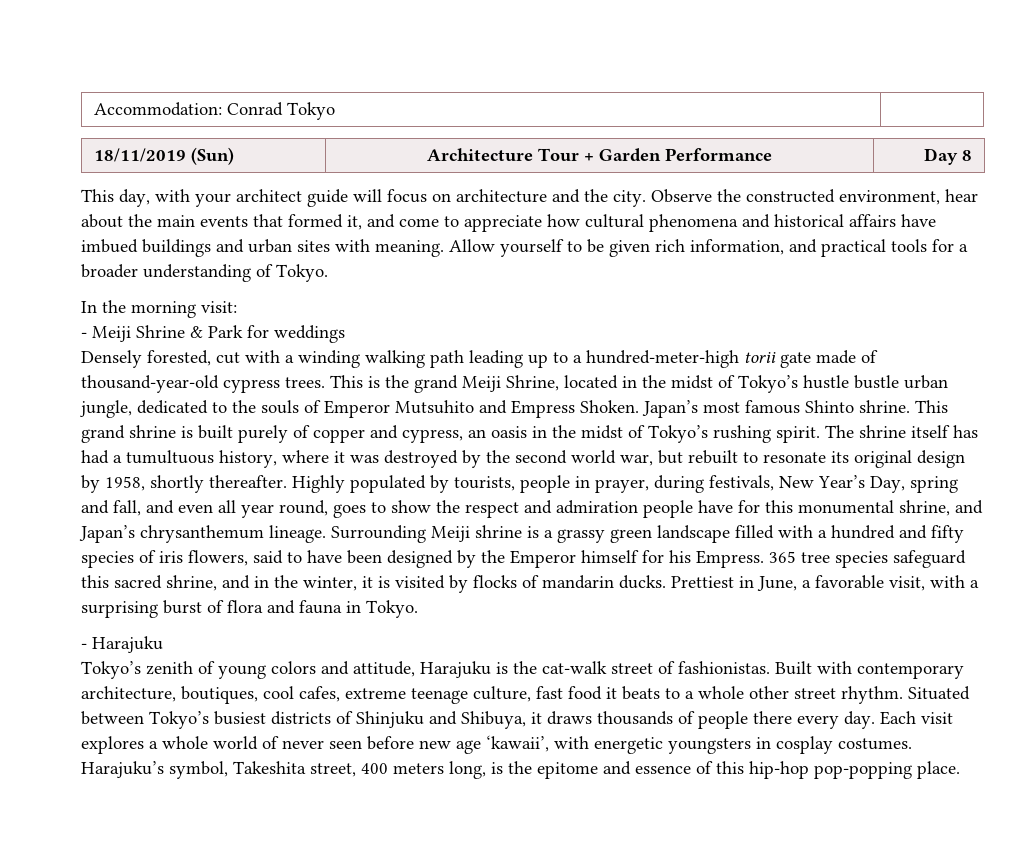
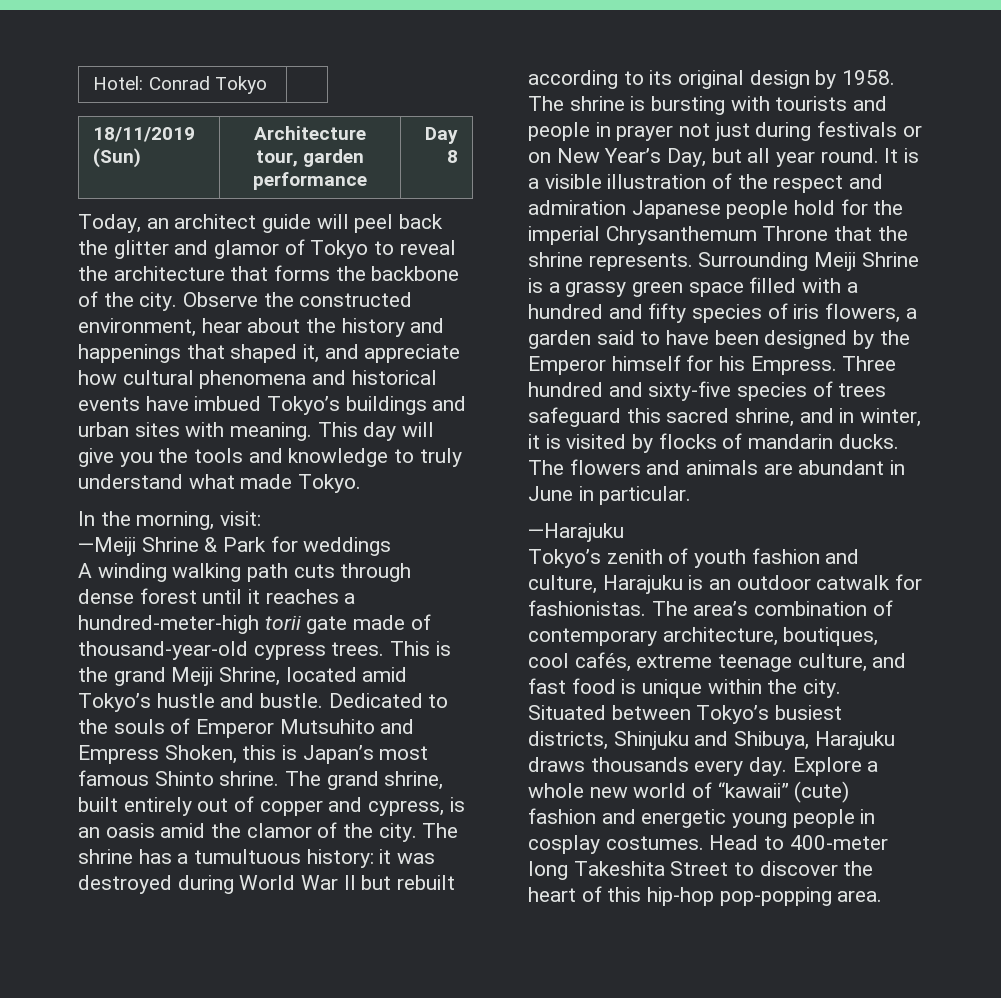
[93,102,222,116] Accommodation: -> [93,76,144,90] Hotel:
[538,148,772,162] [924,148,973,165] [81,189,580,207] Tour + Garden Performance | Day 8 // This day, with your architect guide will focus on architecture and -> [255,149,365,167] [252,172,367,190] [424,127,458,144] [446,150,458,163] [78,214,444,233] [78,239,456,259] [78,265,460,281] [78,291,98,307] tour, garden performance | Day 8 // Today, an architect guide will peel back the glitter and glamor of Tokyo to reveal the architecture that forms the backbone of
[157,214,459,230] main events that formed it, and come to -> [341,318,445,337] [78,344,359,363] history and happenings that shaped it, and
[849,214,896,227] affairs -> [78,397,140,411] events
(138, 246) none -> [267,396,341,415] Tokyo’s
[449,239,968,257] [81,264,273,282] Allow yourself to be given rich information, and practical tools for a broader understanding of -> [317,422,435,441] [78,448,462,467] [78,474,293,489] This day will give you the tools and knowledge to truly understand what made
[131,301,196,318] morning -> [136,511,215,530] morning,
[81,326,131,342] - Meiji -> [78,537,136,556] —Meiji
[81,350,568,368] Densely forested, cut with a winding walking path leading up to -> [78,563,412,582] [78,588,339,604] A winding walking path cuts through dense forest until it reaches
[622,375,948,393] [80,400,208,418] in the midst of Tokyo’s hustle bustle urban jungle, dedicated -> [362,667,408,682] [78,693,423,712] amid Tokyo’s hustle and bustle. Dedicated
[580,400,639,413] Shoken. -> [164,745,298,764] Shoken, this is
[915,400,948,413] [81,425,288,443] This grand shrine is built purely -> [285,771,444,790] [78,797,229,816] The grand shrine, built entirely out
(463, 436) none -> [449,797,465,812] is
[532,425,978,443] [81,450,965,468] [81,475,958,493] [81,500,983,518] [79,525,326,543] in the midst of Tokyo’s rushing spirit. The shrine itself has had a tumultuous history, where it was destroyed by the second world war, but rebuilt to resonate its original design by 1958, shortly thereafter. Highly populated by tourists, people in prayer, during festivals, New Year’s Day, spring and fall, and even all year round, goes to show the respect and admiration people have for this monumental shrine, and Japan’s chrysanthemum lineage. -> [160,822,459,842] [78,849,436,868] [78,875,456,894] [528,70,896,89] [528,96,888,115] [528,121,922,141] [528,148,920,167] [528,173,884,193] [528,199,904,219] [528,226,908,245] [528,252,693,271] amid the clamor of the city. The shrine has a tumultuous history: it was destroyed during World War II but rebuilt according to its original design by 1958. The shrine is bursting with tourists and people in prayer not just during festivals or on New Year’s Day, but all year round. It is a visible illustration of the respect and admiration Japanese people hold for the imperial Chrysanthemum Throne that the shrine represents.
[475,525,522,538] shrine -> [861,252,919,267] Shrine
[657,525,730,543] landscape -> [688,282,744,297] space
(248, 558) none -> [905,308,917,319] [528,330,591,349] a garden
[769,551,888,568] 365 tree species -> [842,356,897,371] [528,381,887,401] Three hundred and sixty-five species of trees
[274,575,298,588] the -> (855, 415) none
[671,575,979,591] [81,600,418,618] [81,636,163,653] [81,661,852,679] Prettiest in June, a favorable visit, with a surprising burst of flora and fauna in Tokyo. // - Harajuku // Tokyo’s zenith of young colors and attitude, Harajuku is the cat-walk street of fashionistas. Built with -> [528,459,906,475] [528,486,692,505] [528,523,624,542] [528,548,860,568] [528,574,923,594] [528,600,893,616] The flowers and animals are abundant in June in particular. // —Harajuku // Tokyo’s zenith of youth fashion and culture, Harajuku is an outdoor catwalk for fashionistas. The area’s combination of
[299,686,340,702] cafes, -> [574,652,631,672] cafés,
(531, 694) none -> [872,653,907,668] and
[606,686,903,704] it beats to a whole other street rhythm. -> [621,679,842,698] is unique within the city.
[271,711,353,725] districts of -> [528,731,608,750] districts,
[531,712,542,724] it -> [814,731,895,750] Harajuku
[678,711,953,729] [81,736,208,754] of people there every day. Each visit explores a whole -> [694,757,879,776] [528,783,628,798] every day. Explore a whole new
[282,735,912,754] [81,761,691,779] never seen before new age ‘kawaii’, with energetic youngsters in cosplay costumes. Harajuku’s symbol, Takeshita street, 400 meters long, is the epitome and essence -> [717,781,850,803] [528,808,876,828] [528,835,888,854] [528,861,874,880] [528,887,576,902] “kawaii” (cute) fashion and energetic young people in cosplay costumes. Head to 400-meter long Takeshita Street to discover the heart
[917,761,960,779] place. -> [837,890,883,902] area.

